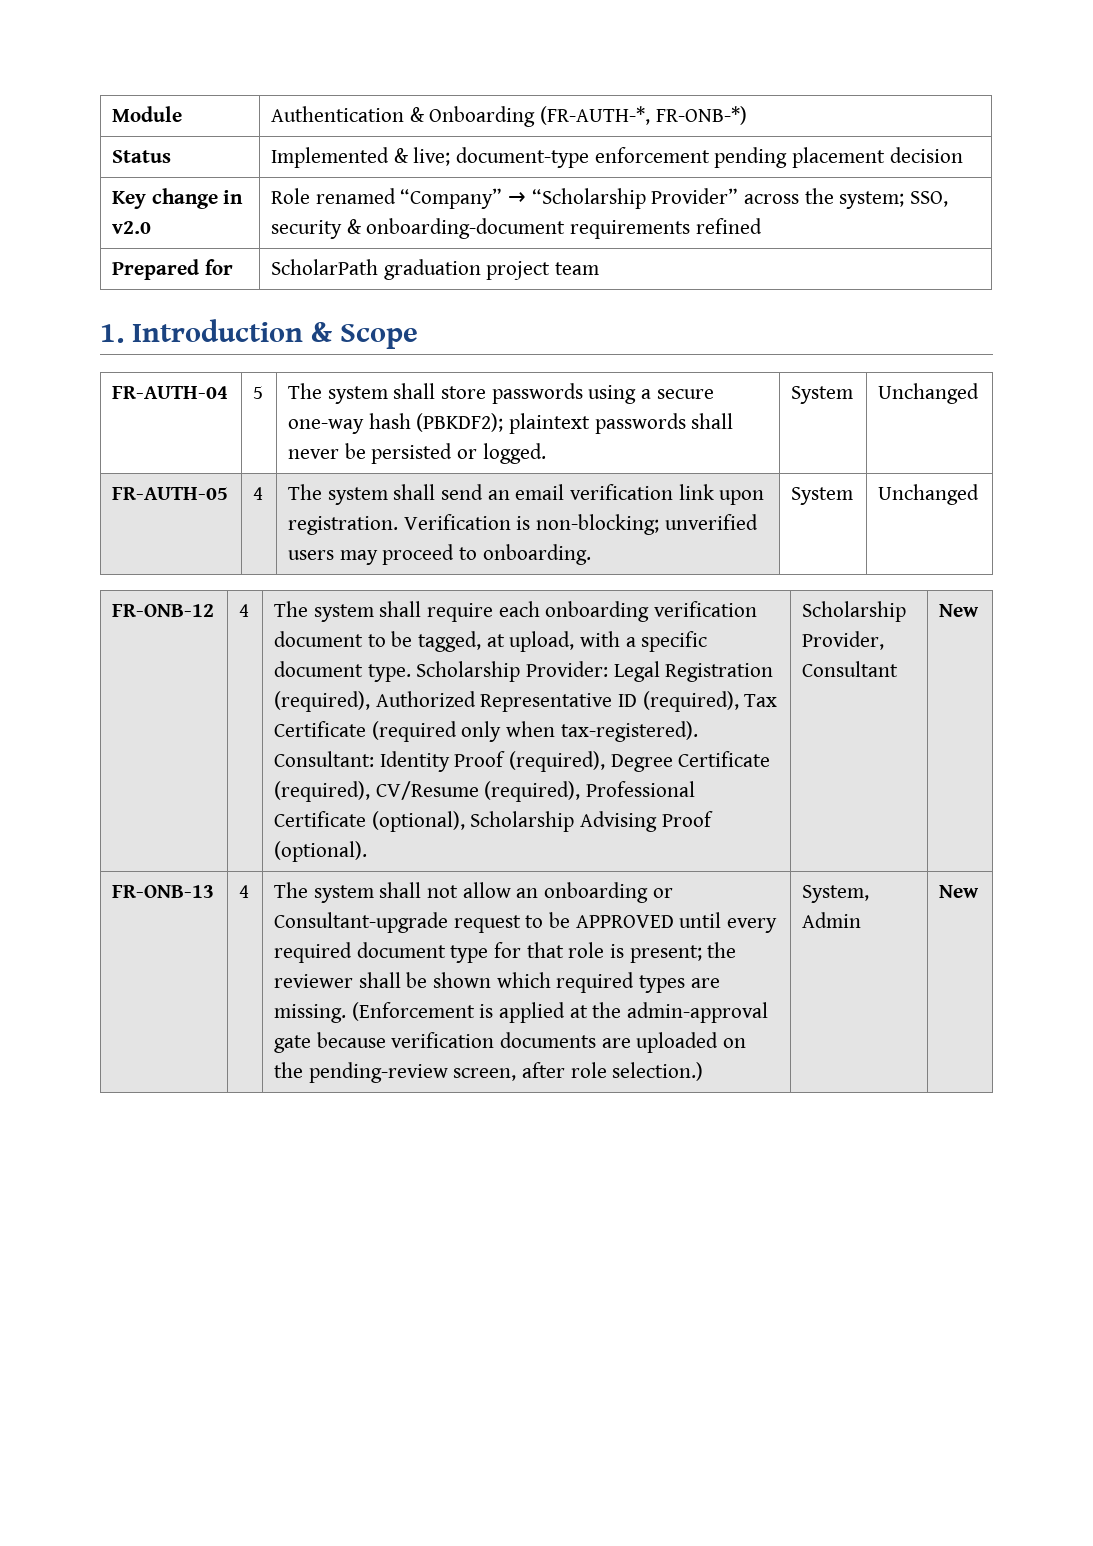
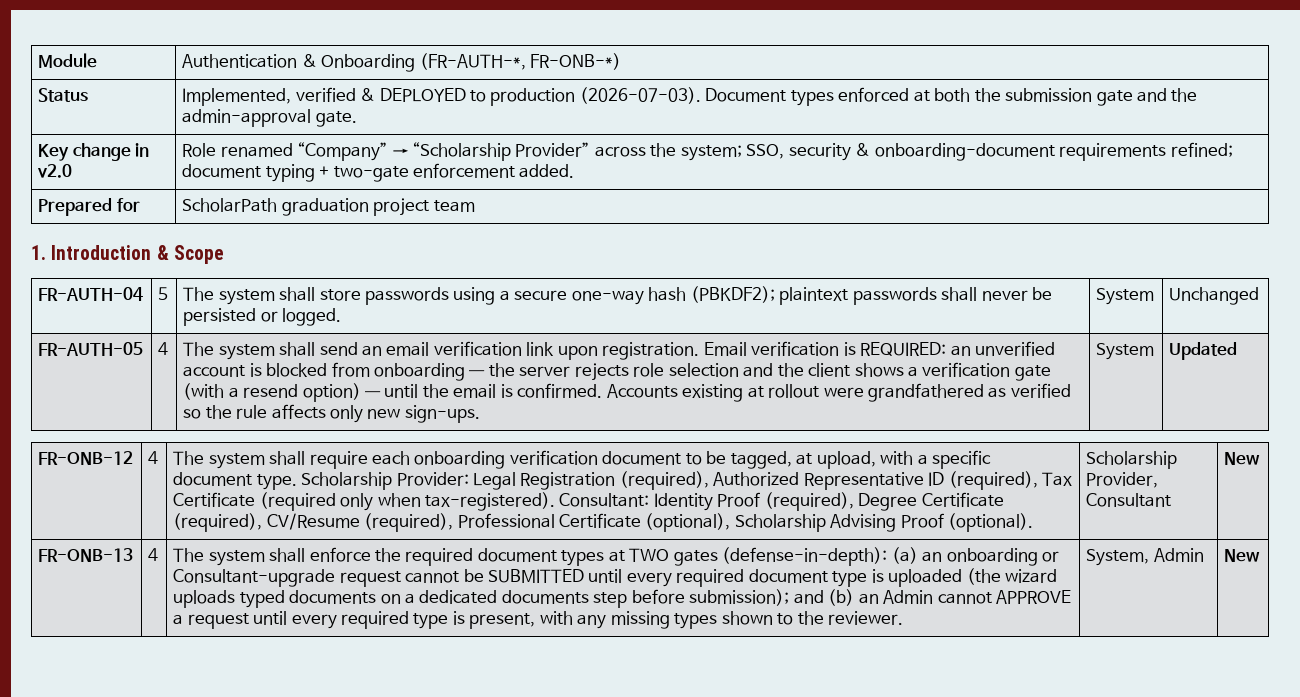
[271,147,963,168] Implemented & live; document-type enforcement pending placement decision -> [182,87,1198,106] [182,109,357,127] Implemented, verified & DEPLOYED to production (2026-07-03). Document types enforced at both the submission gate and the admin-approval gate.
[695,218,762,234] refined -> [1170,142,1233,157] [182,163,575,182] refined; document typing + two-gate enforcement added.
[403,514,758,535] [288,544,591,565] [791,487,854,505] [878,484,980,505] Verification is non-blocking; unverified users may proceed to onboarding. | System | Unchanged -> [703,341,1055,356] [183,362,1051,381] [183,383,1071,402] [183,404,480,423] [1096,343,1155,360] [1169,342,1238,360] Email verification is REQUIRED: an unverified account is blocked from onboarding — the server rejects role selection and the client shows a verification gate (with a resend option) — until the email is confirmed. Accounts existing at rollout were grandfathered as verified so the rule affects only new sign-ups. | System | Updated
[427,882,511,898] not allow -> [309,547,918,566] enforce the required document types at TWO gates (defense-in-depth): (a)
[525,912,674,928] to be APPROVED -> [405,569,584,583] cannot be SUBMITTED
[494,942,737,963] [274,972,720,993] [274,1002,769,1023] [274,1032,747,1053] [274,1062,704,1083] for that role is present; the reviewer shall be shown which required types are missing. (Enforcement is applied at the admin-approval gate because verification documents are uploaded on the pending-review screen, after role selection.) -> [871,568,1058,587] [173,589,1071,608] [173,611,904,629] is uploaded (the wizard uploads typed documents on a dedicated documents step before submission); and (b) an Admin cannot APPROVE a request until every required type is present, with any missing types shown to the reviewer.

